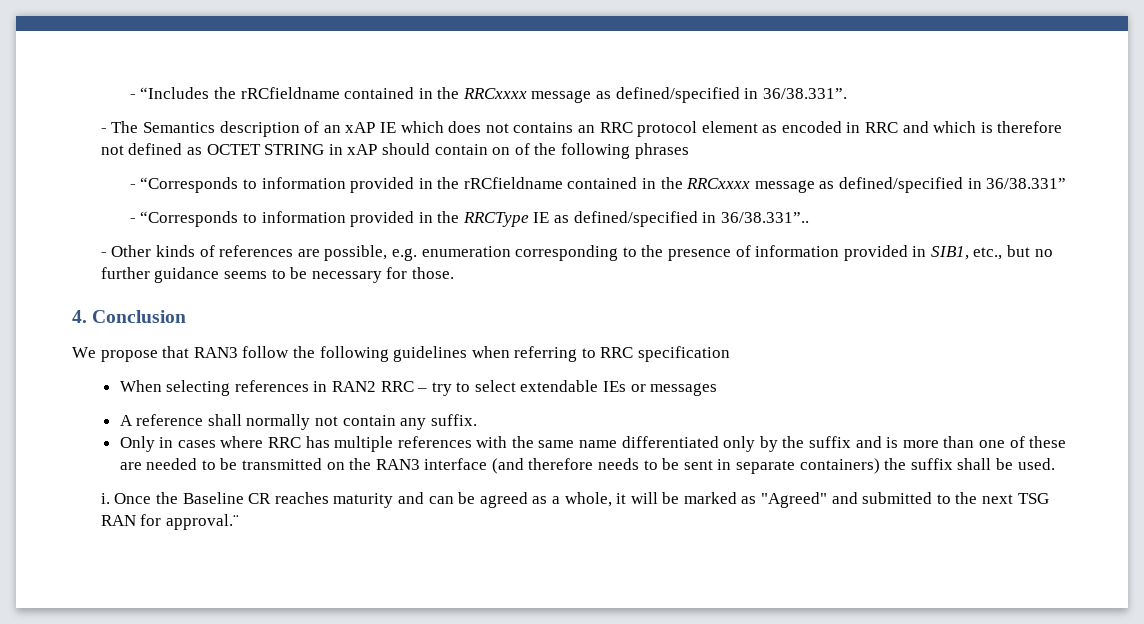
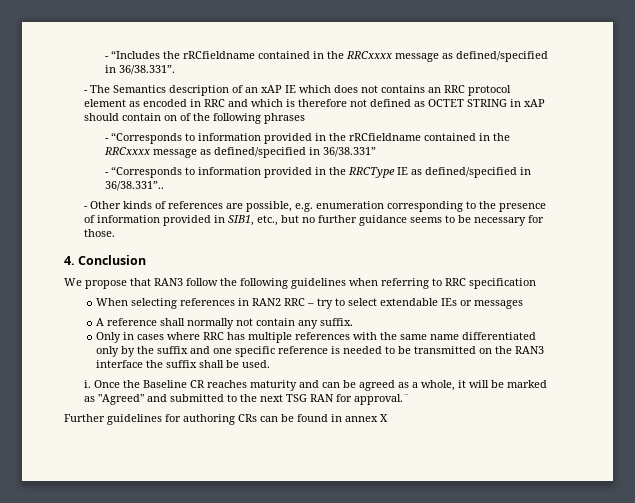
[886,436,1067,448] [119,462,142,470] is more than one of these are -> [213,346,341,357] one specific reference is
[491,458,880,474] (and therefore needs to be sent in separate containers) -> (144, 364) none
(240, 522) none -> [64,414,388,425] // Further guidelines for authoring CRs can be found in annex X

